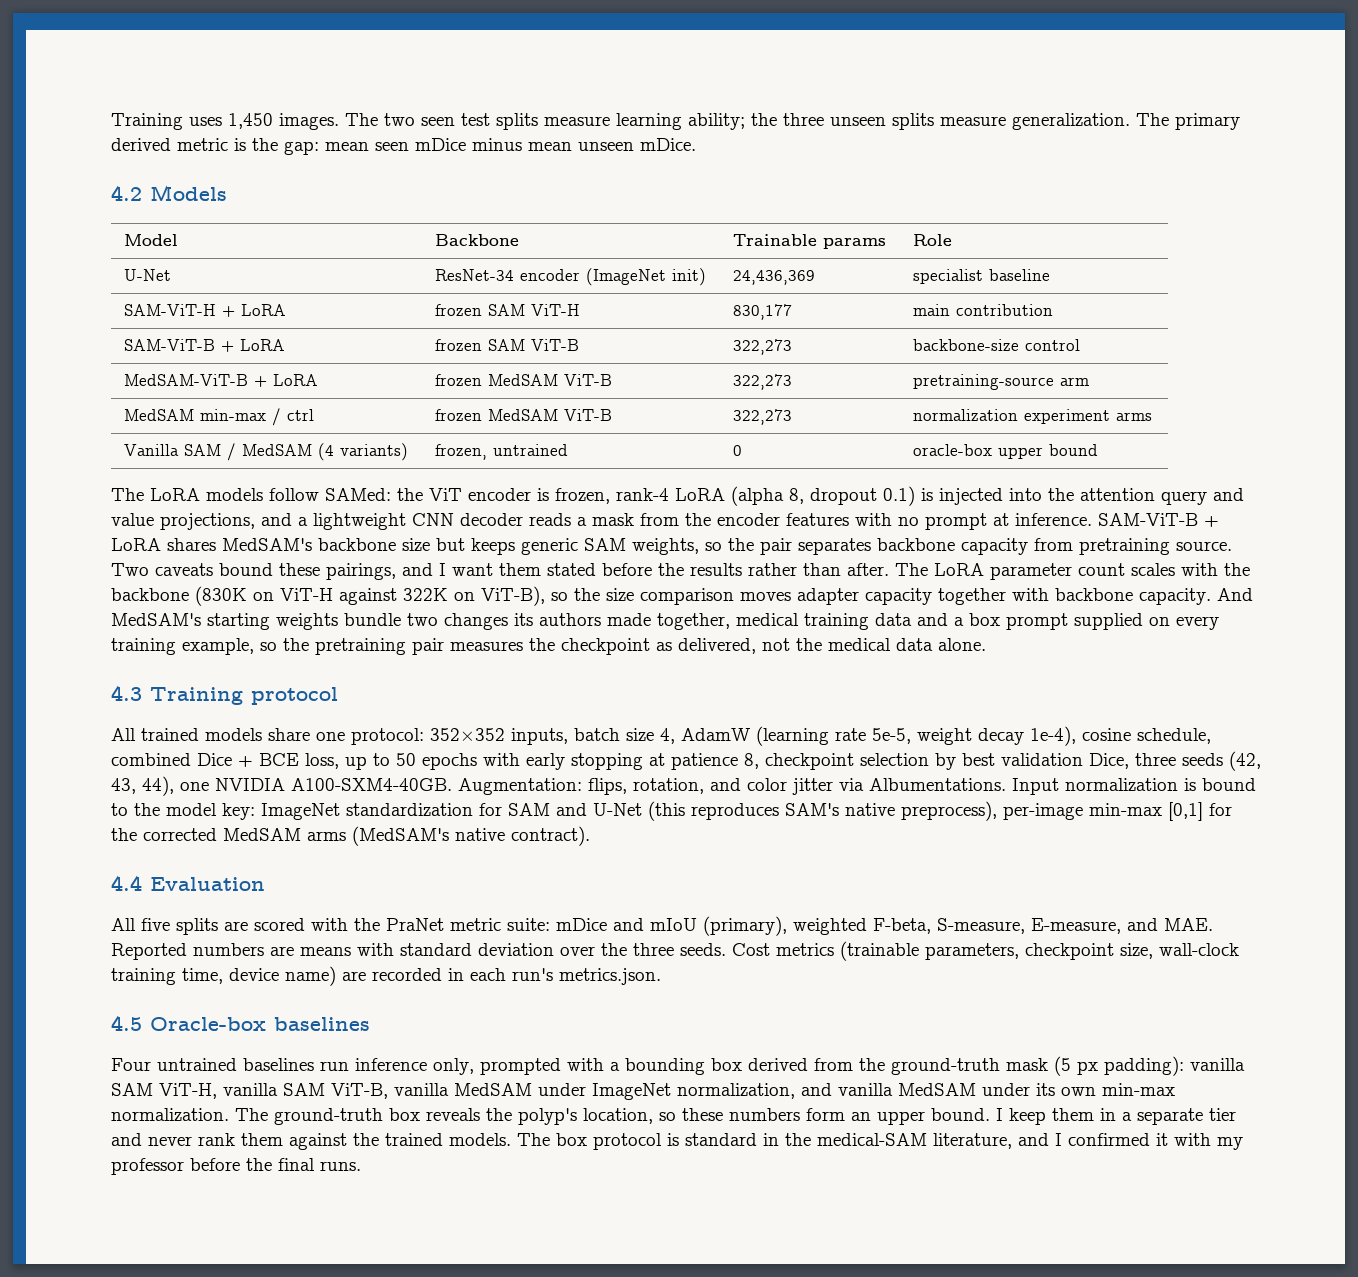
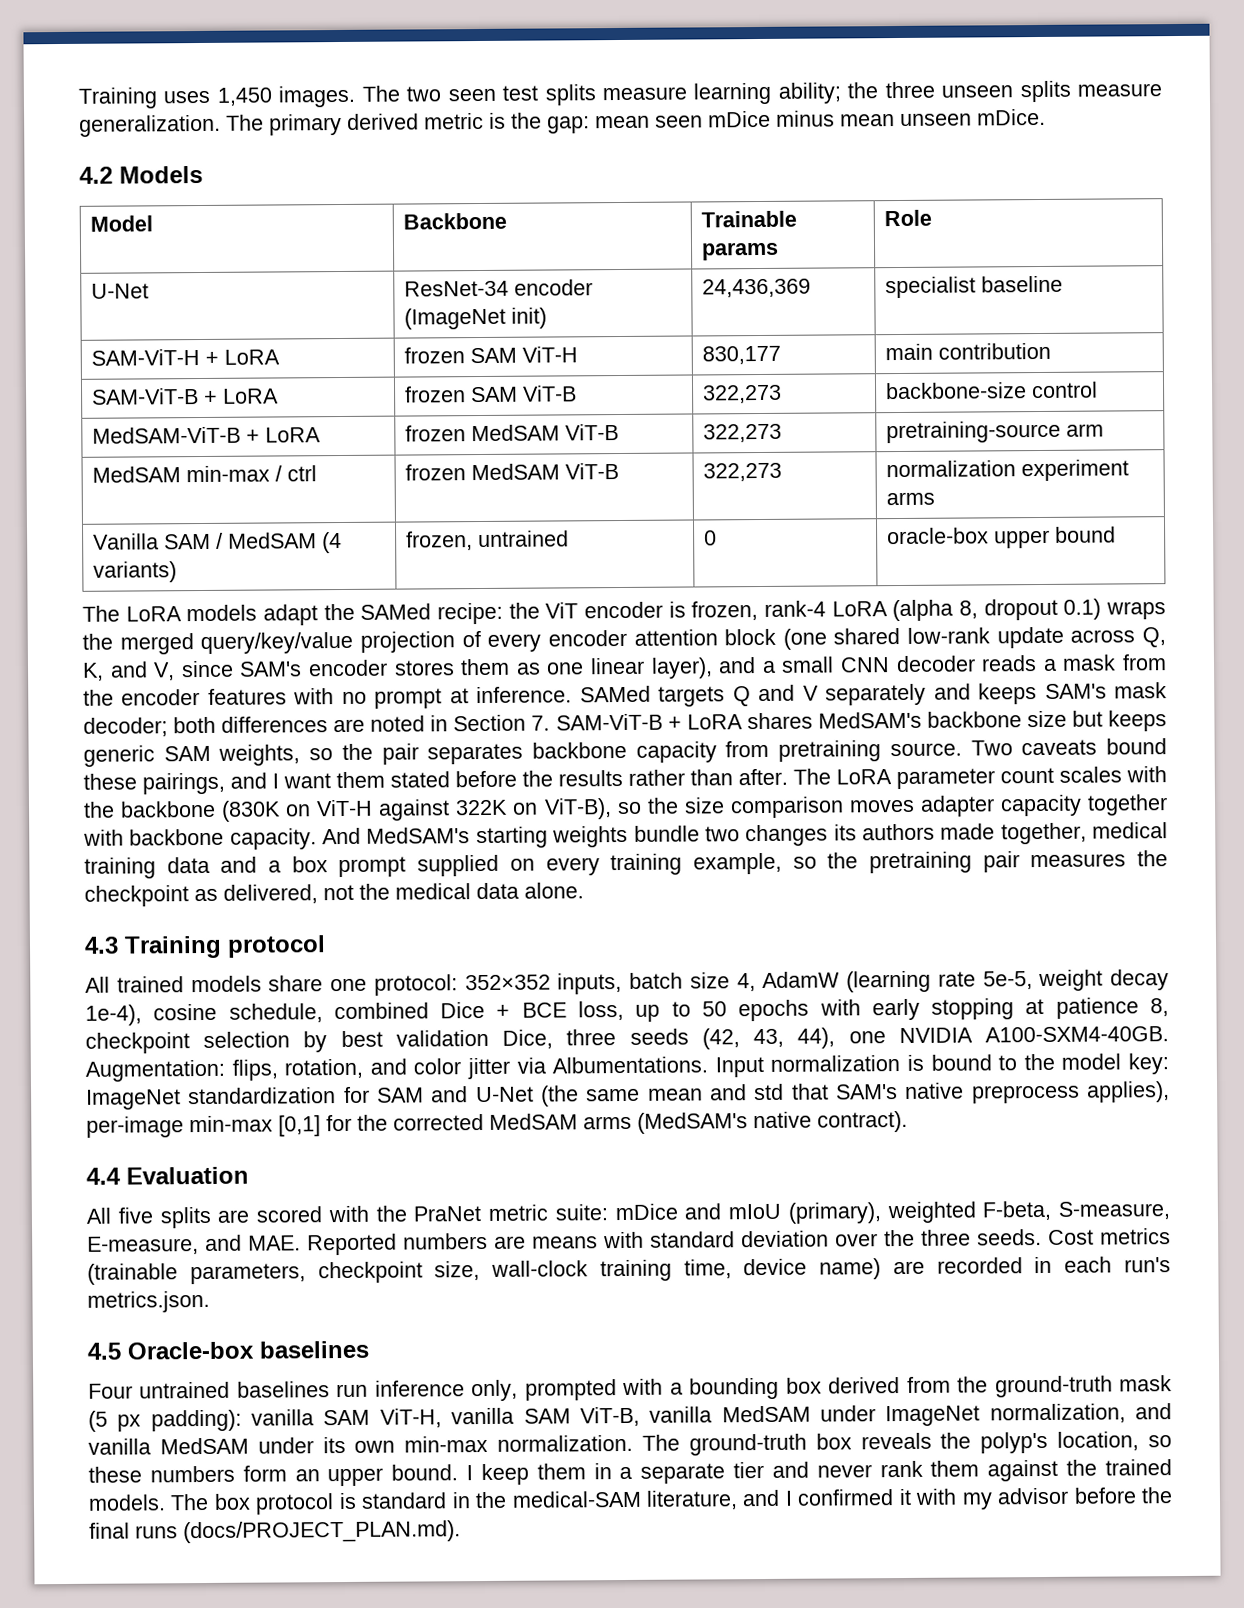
[269,488,391,501] follow SAMed: -> [263,602,503,626] adapt the SAMed recipe:
[921,488,1244,505] [111,513,406,530] is injected into the attention query and value projections, and a lightweight -> [1105,601,1166,620] [82,626,1166,655] [82,656,835,681] wraps the merged query/key/value projection of every encoder attention block (one shared low-rank update across Q, K, and V, since SAM's encoder stores them as one linear layer), and a small
(1092, 519) none -> [579,682,1168,707] [83,714,551,737] SAMed targets Q and V separately and keeps SAM's mask decoder; both differences are noted in Section 7.
[648,801,997,821] (this reproduces SAM's native preprocess), -> [540,1081,1171,1107] (the same mean and std that SAM's native preprocess applies),
[111,1158,184,1175] professor -> [997,1487,1070,1505] advisor
[320,1161,361,1171] runs. -> [135,1520,461,1544] runs (docs/PROJECT_PLAN.md).

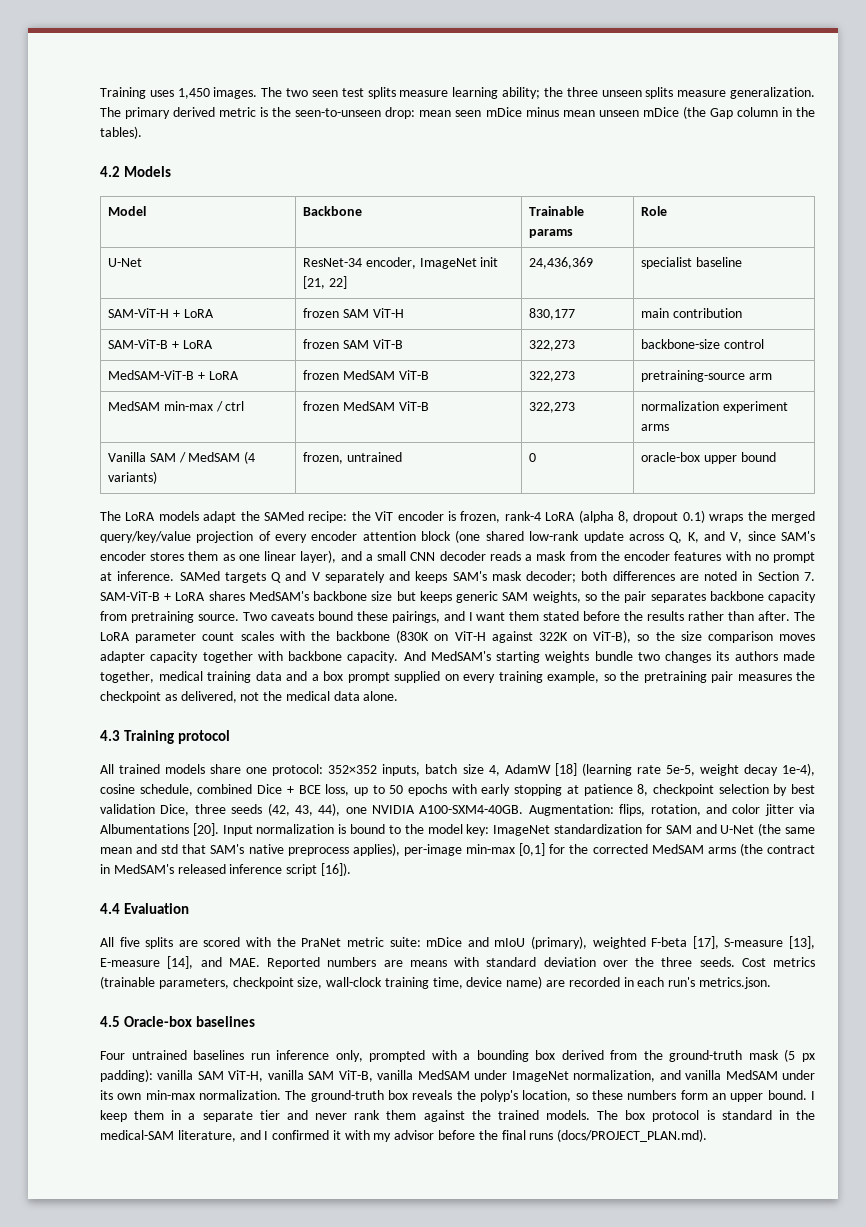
[547,116,590,134] gap: -> [295,107,416,119] seen-to-unseen drop:
[977,108,1046,126] mDice. -> [642,106,815,119] [100,126,142,139] mDice (the Gap column in the tables).
[514,279,594,296] [404,307,548,330] encoder (ImageNet init) -> [365,257,499,269] [303,276,347,289] encoder, ImageNet init [21, 22]
(841, 980) none -> [554,763,577,776] [18]
[552,1056,709,1074] Albumentations. -> [100,823,219,836] Albumentations [20].
[637,1110,908,1134] (MedSAM's native contract). -> [739,843,816,856] [100,863,351,876] (the contract in MedSAM's released inference script [16]).
[982,1200,1170,1221] [87,1236,199,1255] F-beta, S-measure, E-measure, -> [651,936,815,949] [100,956,194,969] F-beta [17], S-measure [13], E-measure [14],

